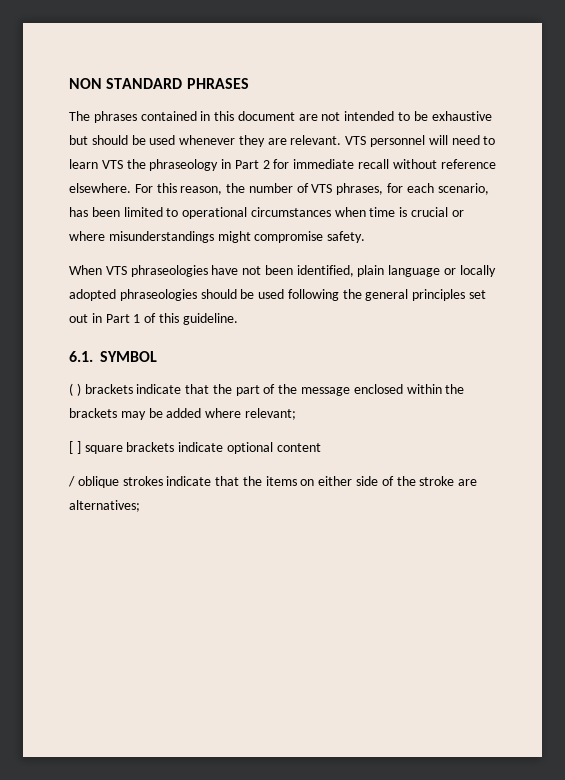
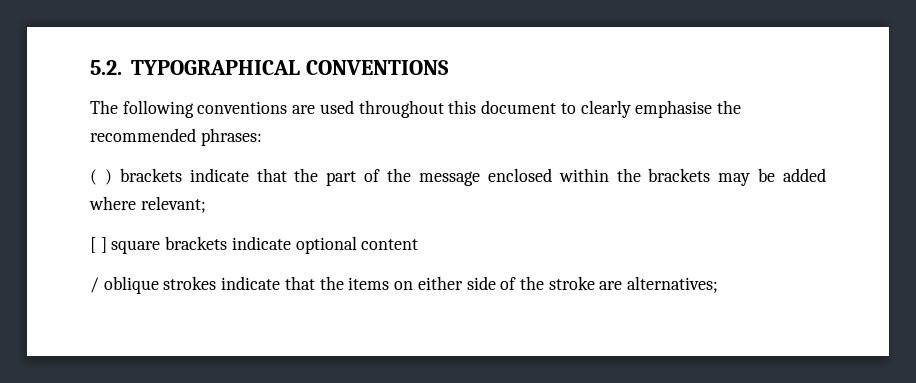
[69,78,249,89] [69,111,492,123] [69,135,496,147] [69,159,496,171] [69,183,489,195] [69,207,464,219] [69,231,366,243] [69,265,496,277] [69,289,487,301] [69,313,238,325] [69,351,157,362] NON STANDARD PHRASES // The phrases contained in this document are not intended to be exhaustive but should be used whenever they are relevant. VTS personnel will need to learn VTS the phraseology in Part 2 for immediate recall without reference elsewhere. For this reason, the number of VTS phrases, for each scenario, has been limited to operational circumstances when time is crucial or where misunderstandings might compromise safety. // When VTS phraseologies have not been identified, plain language or locally adopted phraseologies should be used following the general principles set out in Part 1 of this guideline. // 6.1. SYMBOL -> [90,60,449,75] [90,100,741,118] [90,128,262,146] 5.2. TYPOGRAPHICAL CONVENTIONS // The following conventions are used throughout this document to clearly emphasise the recommended phrases:

